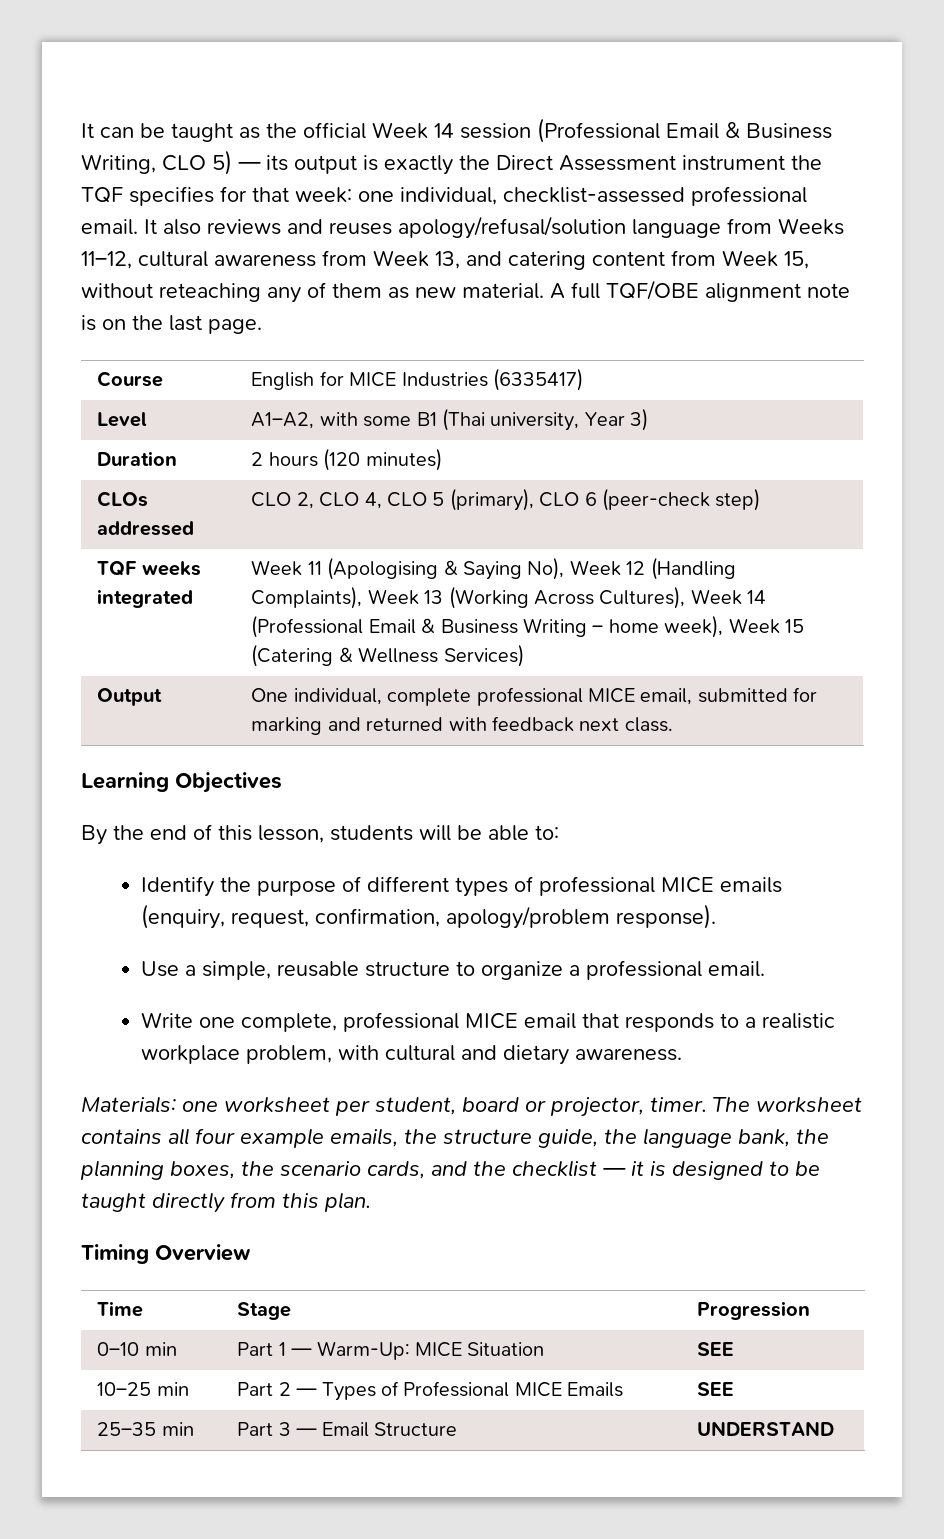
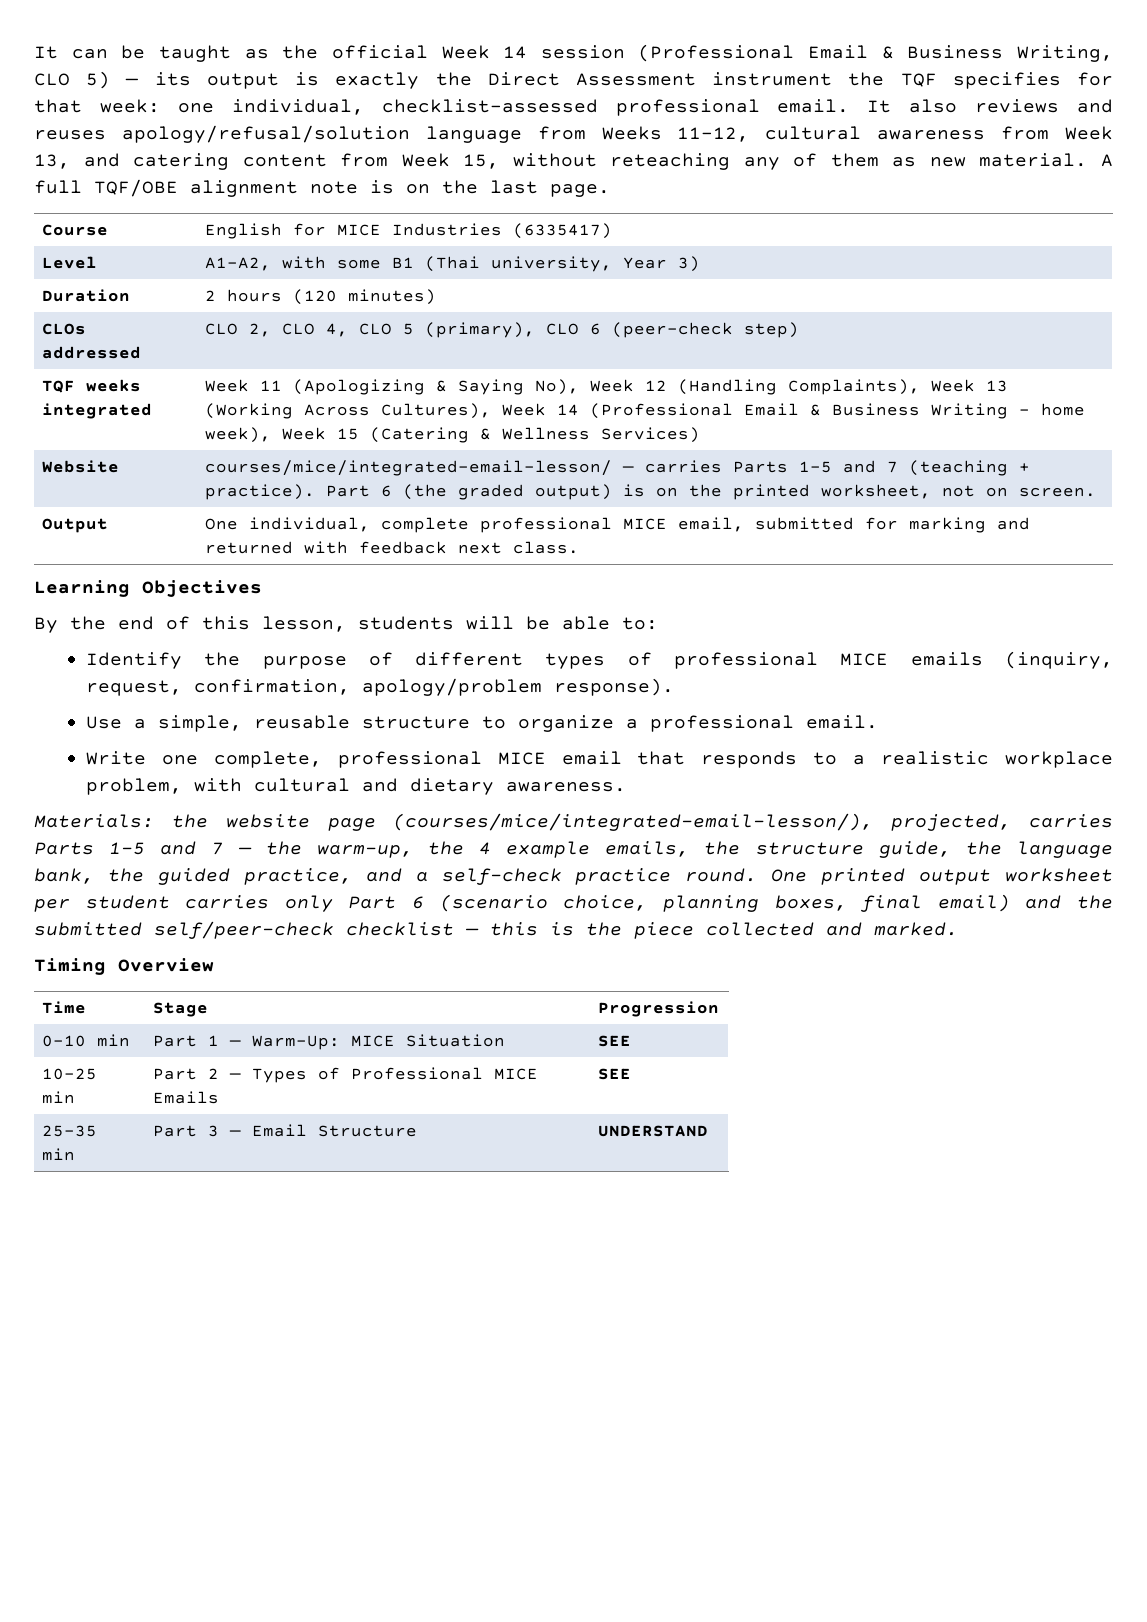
[327,557,439,580] (Apologising -> [293,379,426,395] (Apologizing
(524, 655) none -> [42,460,120,473] [205,460,1031,476] [205,484,1097,500] // Website | courses/mice/integrated-email-lesson/ — carries Parts 1–5 and 7 (teaching + practice). Part 6 (the graded output) is on the printed worksheet, not on screen.
[141,904,226,929] (enquiry, -> [1004,651,1113,669] (inquiry,
[182,1097,862,1117] [81,1128,235,1145] one worksheet per student, board or projector, timer. The worksheet contains all four -> [171,813,1113,831] [34,841,492,858] the website page (courses/mice/integrated-email-lesson/), projected, carries Parts 1-5 and 7 — the warm-up, the 4
[80,1160,820,1180] [81,1192,371,1213] planning boxes, the scenario cards, and the checklist — it is designed to be taught directly from this plan. -> [157,868,1113,885] [34,894,1114,912] [34,921,958,939] guided practice, and a self-check practice round. One printed output worksheet per student carries only Part 6 (scenario choice, planning boxes, final email) and the submitted self/peer-check checklist — this is the piece collected and marked.

